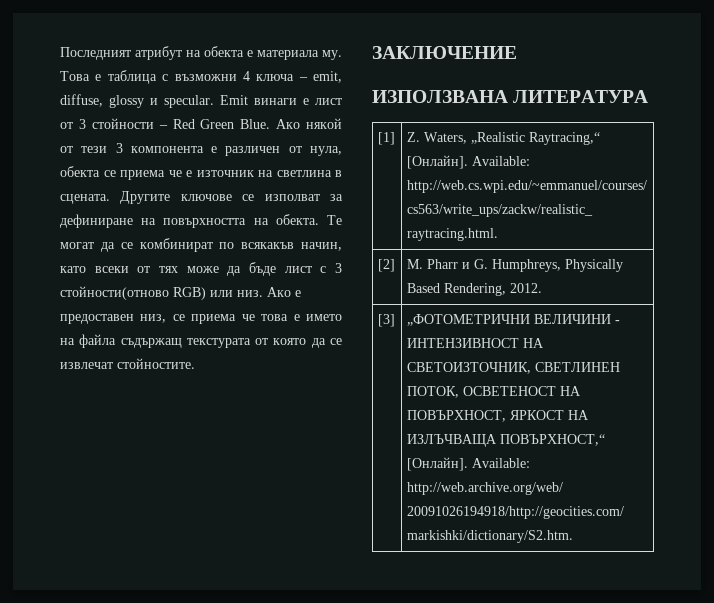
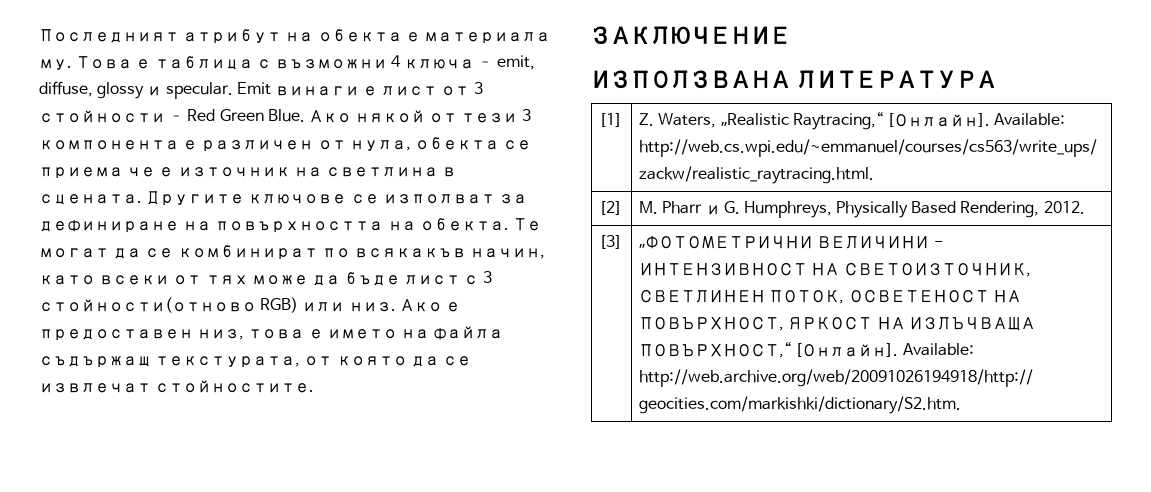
[172,314,255,324] се приема че -> (245, 334) none
[186,338,251,348] текстурата -> [155,356,301,368] текстурата,

